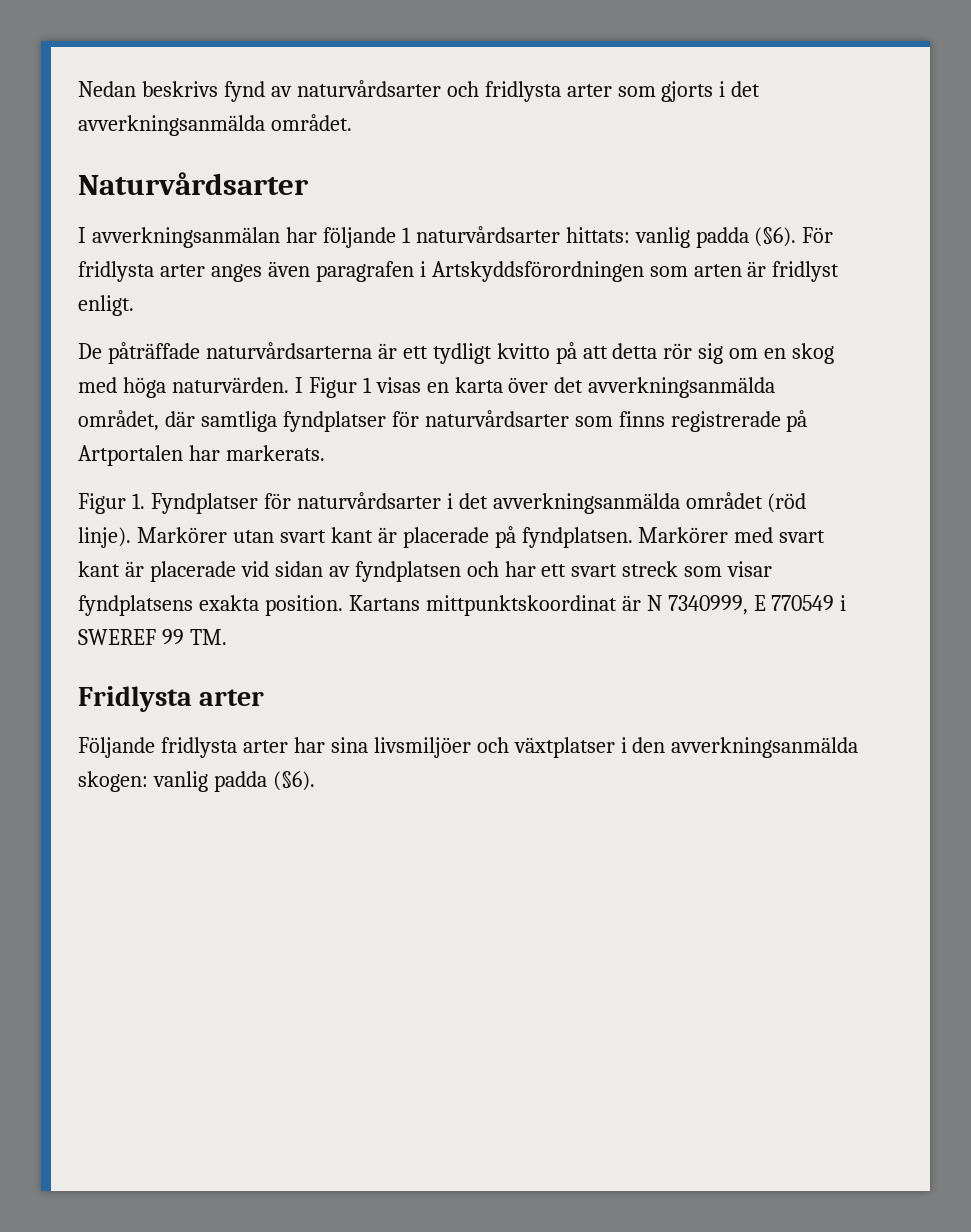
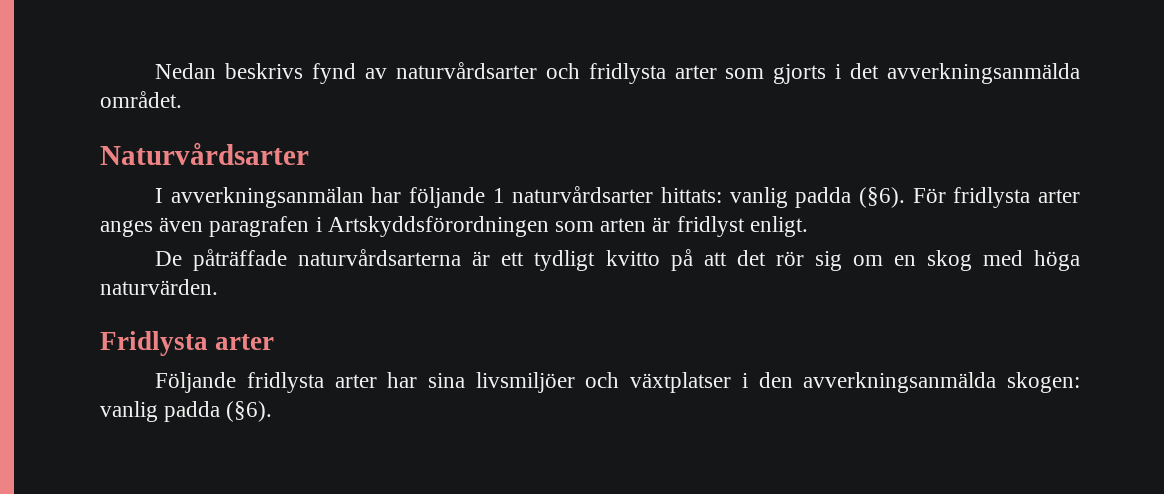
[612,343,658,359] detta -> [736,250,766,266] det
[294,377,776,398] [78,410,808,432] [78,445,325,466] [78,492,807,514] [78,526,826,548] [78,561,773,582] [78,595,847,616] [78,629,227,645] I Figur 1 visas en karta över det avverkningsanmälda området, där samtliga fyndplatser för naturvårdsarter som finns registrerade på Artportalen har markerats. // Figur 1. Fyndplatser för naturvårdsarter i det avverkningsanmälda området (röd linje). Markörer utan svart kant är placerade på fyndplatsen. Markörer med svart kant är placerade vid sidan av fyndplatsen och har ett svart streck som visar fyndplatsens exakta position. Kartans mittpunktskoordinat är N 7340999, E 770549 i SWEREF 99 TM. -> (218, 287) none

